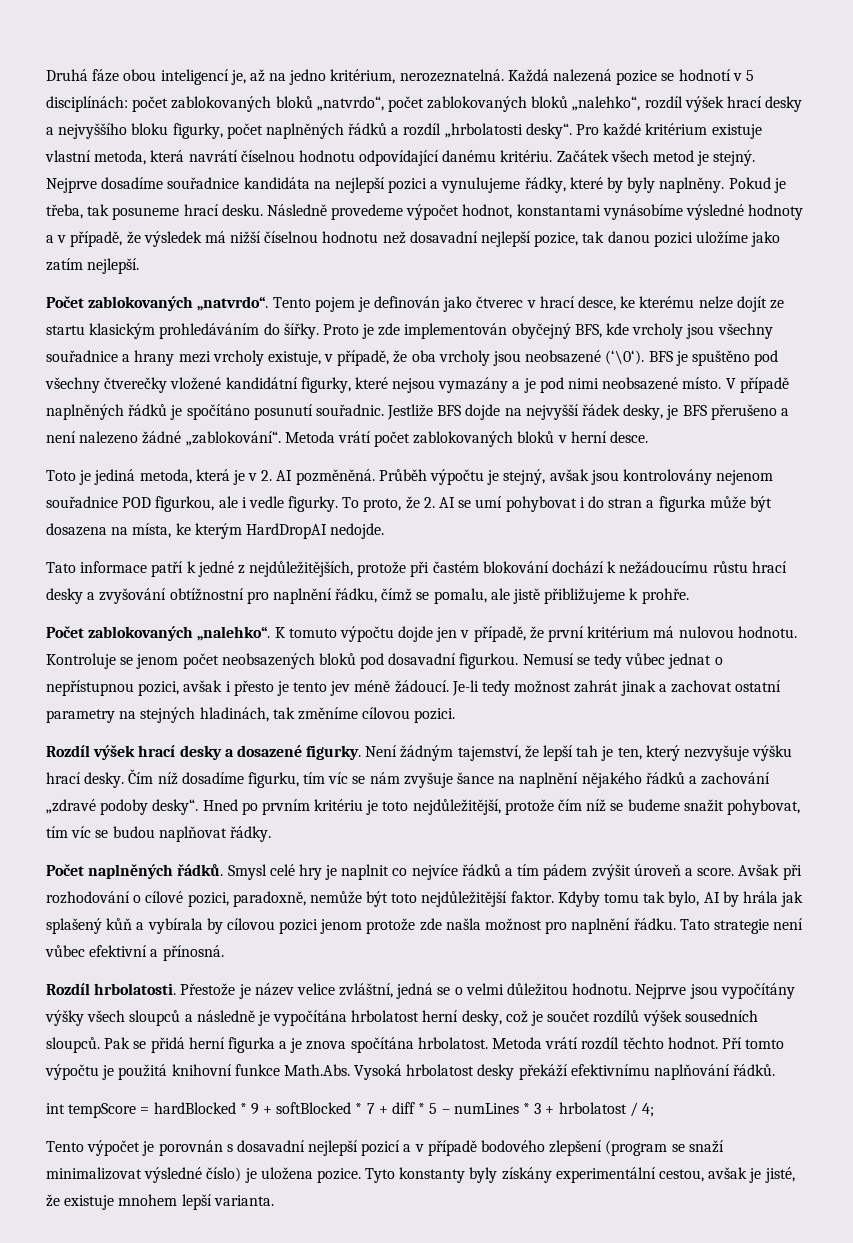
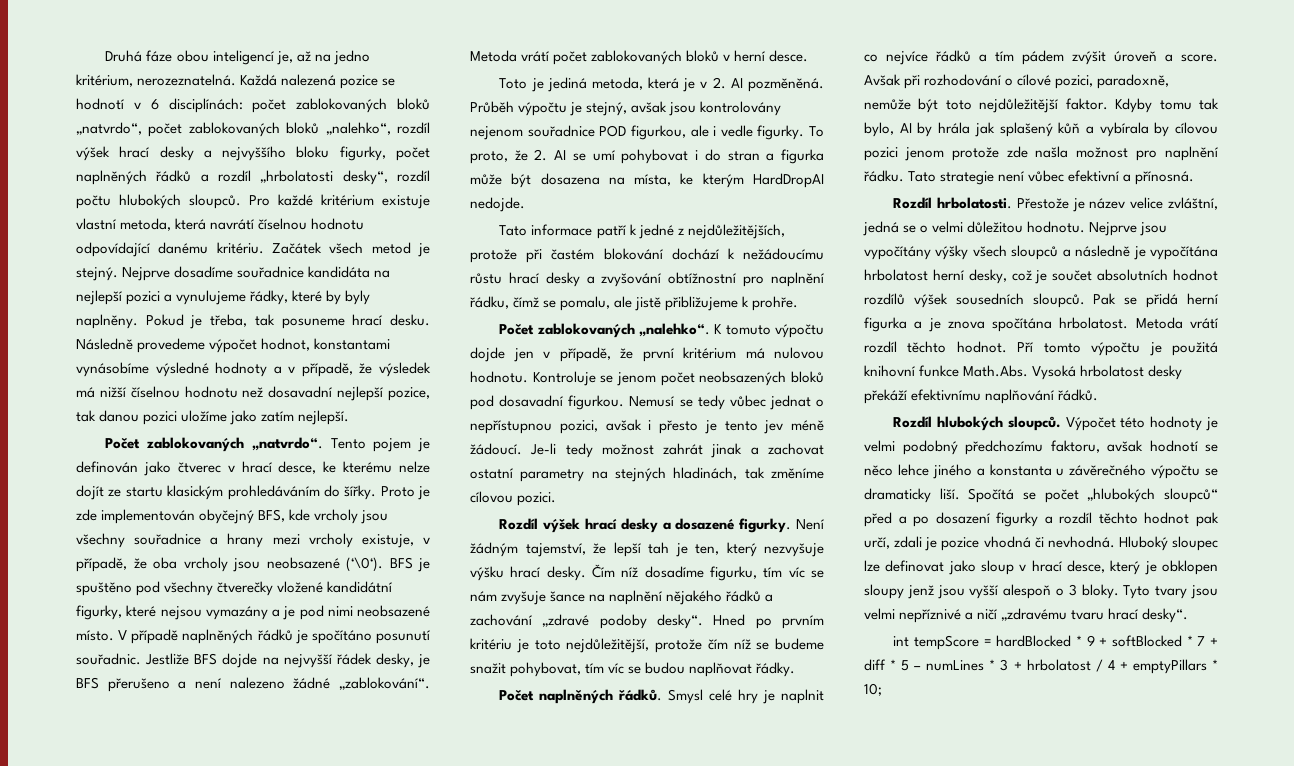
[745,70,754,81] 5 -> [150,99,159,110] 6
[525,123,572,139] desky“. -> [342,170,430,185] [76,194,241,209] desky“, rozdíl počtu hlubokých sloupců.
(591, 1016) none -> [1097,269,1218,281] absolutních hodnot
(776, 1070) none -> [893,416,1218,431] [864,440,1218,455] [864,464,1218,479] [864,488,1218,503] [864,512,1219,527] [864,536,1218,551] [864,560,1218,575] [864,584,1218,599] [864,608,1189,623] // Rozdíl hlubokých sloupců. Výpočet této hodnoty je velmi podobný předchozímu faktoru, avšak hodnotí se něco lehce jiného a konstanta u závěrečného výpočtu se dramaticky liší. Spočítá se počet „hlubokých sloupců“ před a po dosazení figurky a rozdíl těchto hodnot pak určí, zdali je pozice vhodná či nevhodná. Hluboký sloupec lze definovat jako sloup v hrací desce, který je obklopen sloupy jenž jsou vyšší alespoň o 3 bloky. Tyto tvary jsou velmi nepříznivé a ničí „zdravému tvaru hrací desky“.
[641,1103,654,1117] [46,1140,724,1156] [46,1167,795,1183] [46,1194,274,1210] 4; // Tento výpočet je porovnán s dosavadní nejlepší pozicí a v případě bodového zlepšení (program se snaží minimalizovat výsledné číslo) je uložena pozice. Tyto konstanty byly získány experimentální cestou, avšak je jisté, že existuje mnohem lepší varianta. -> [1107,659,1218,674] [864,683,882,696] 4 + emptyPillars * 10;

